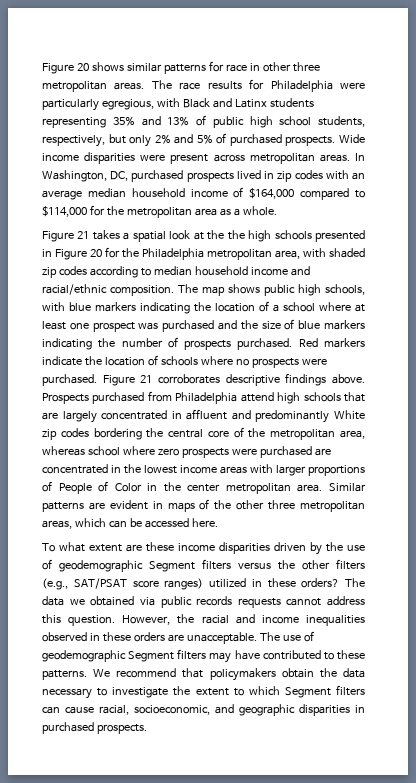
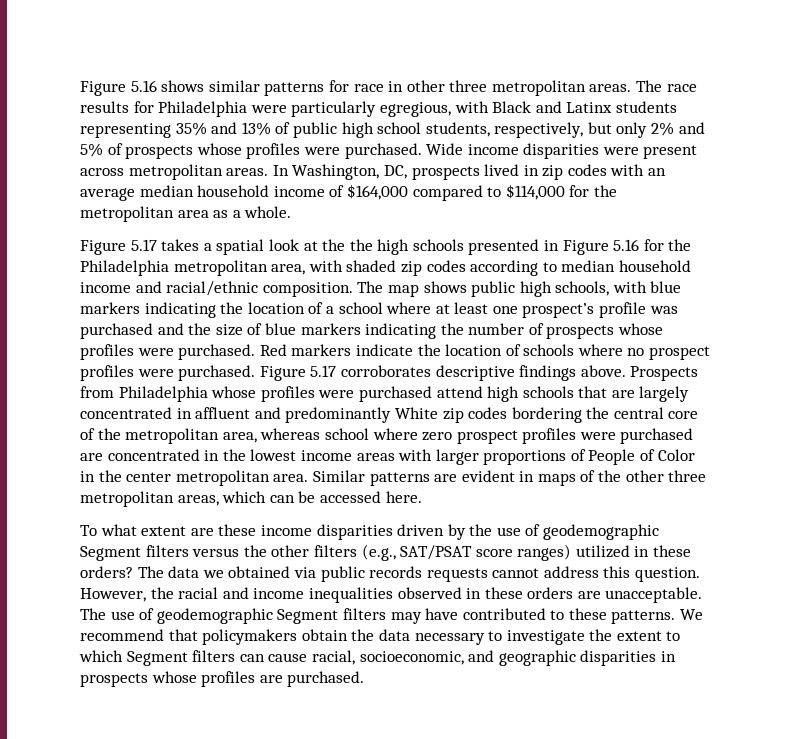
[42,63,89,74] Figure 20 -> [80,80,157,96] Figure 5.16
[229,134,336,146] purchased prospects. -> [125,143,422,159] prospects whose profiles were purchased.
[131,170,184,182] purchased -> (407, 172) none
[77,231,90,239] 21 -> [130,239,157,251] 5.17
[90,249,102,257] 20 -> [613,239,640,251] 5.16
[92,322,135,332] prospect -> [522,302,647,318] prospect’s profile
(232, 345) none -> [618,323,664,335] [80,344,174,360] whose profiles were
[251,358,299,368] prospects -> [649,346,711,360] [80,365,134,381] prospect profiles
[140,375,153,383] 21 -> [310,365,337,377] 5.17
[92,392,145,404] purchased -> (699, 373) none
(238, 398) none -> [211,386,432,402] whose profiles were purchased
[181,448,229,458] prospects -> [456,428,577,444] prospect profiles
[42,722,147,734] purchased prospects. -> [80,671,365,687] prospects whose profiles are purchased.

